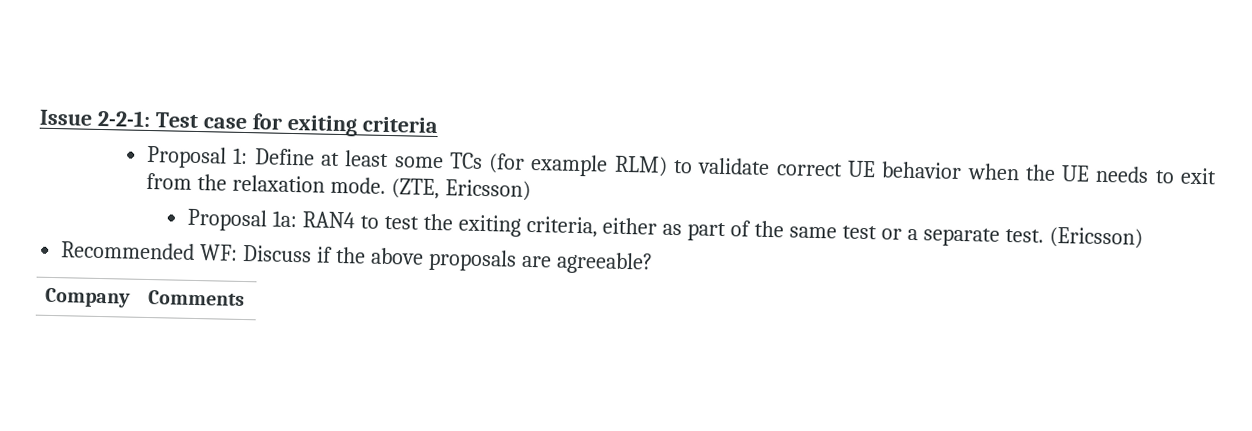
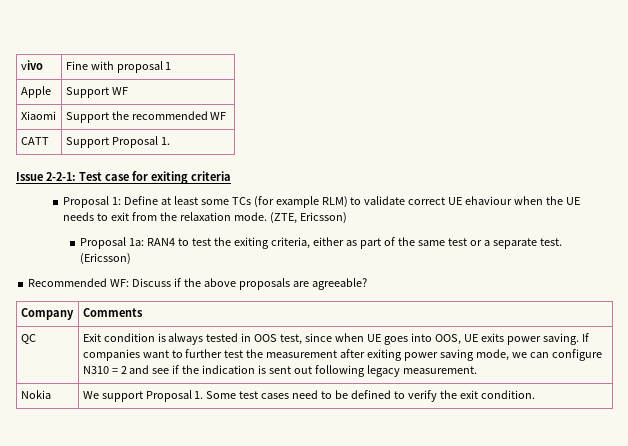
(39, 117) none -> [20,60,43,70] [65,61,172,73] [20,86,51,98] [65,87,128,98] [20,111,56,120] [65,111,227,123] [20,137,49,145] [65,136,170,148] vivo | Fine with proposal 1 // Apple | Support WF // Xiaomi | Support the recommended WF // CATT | Support Proposal 1. //
[881,161,963,180] behavior -> [465,196,513,205] ehaviour
(246, 298) none -> [20,334,36,344] [82,333,590,345] [82,349,603,361] [82,365,478,377] [20,390,51,399] [82,390,536,402] // QC | Exit condition is always tested in OOS test, since when UE goes into OOS, UE exits power saving. If companies want to further test the measurement after exiting power saving mode, we can configure N310 = 2 and see if the indication is sent out following legacy measurement. // Nokia | We support Proposal 1. Some test cases need to be defined to verify the exit condition.

